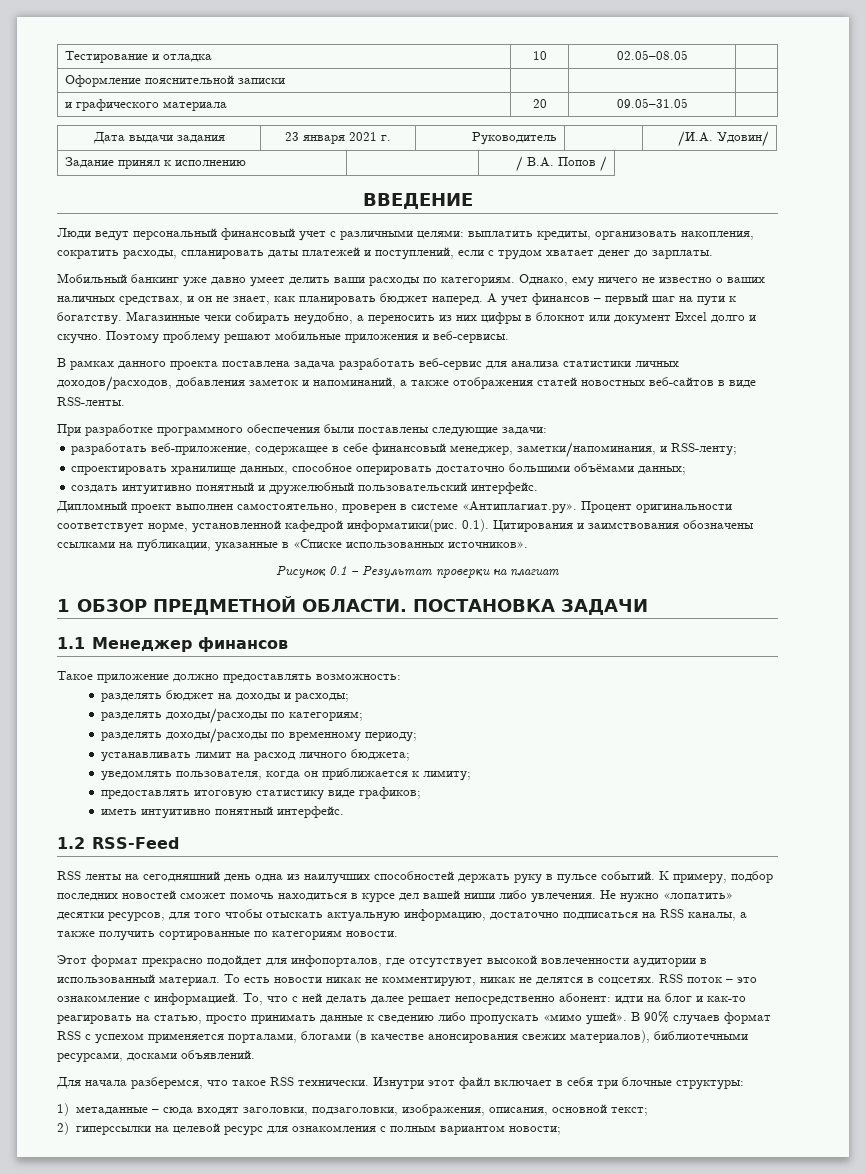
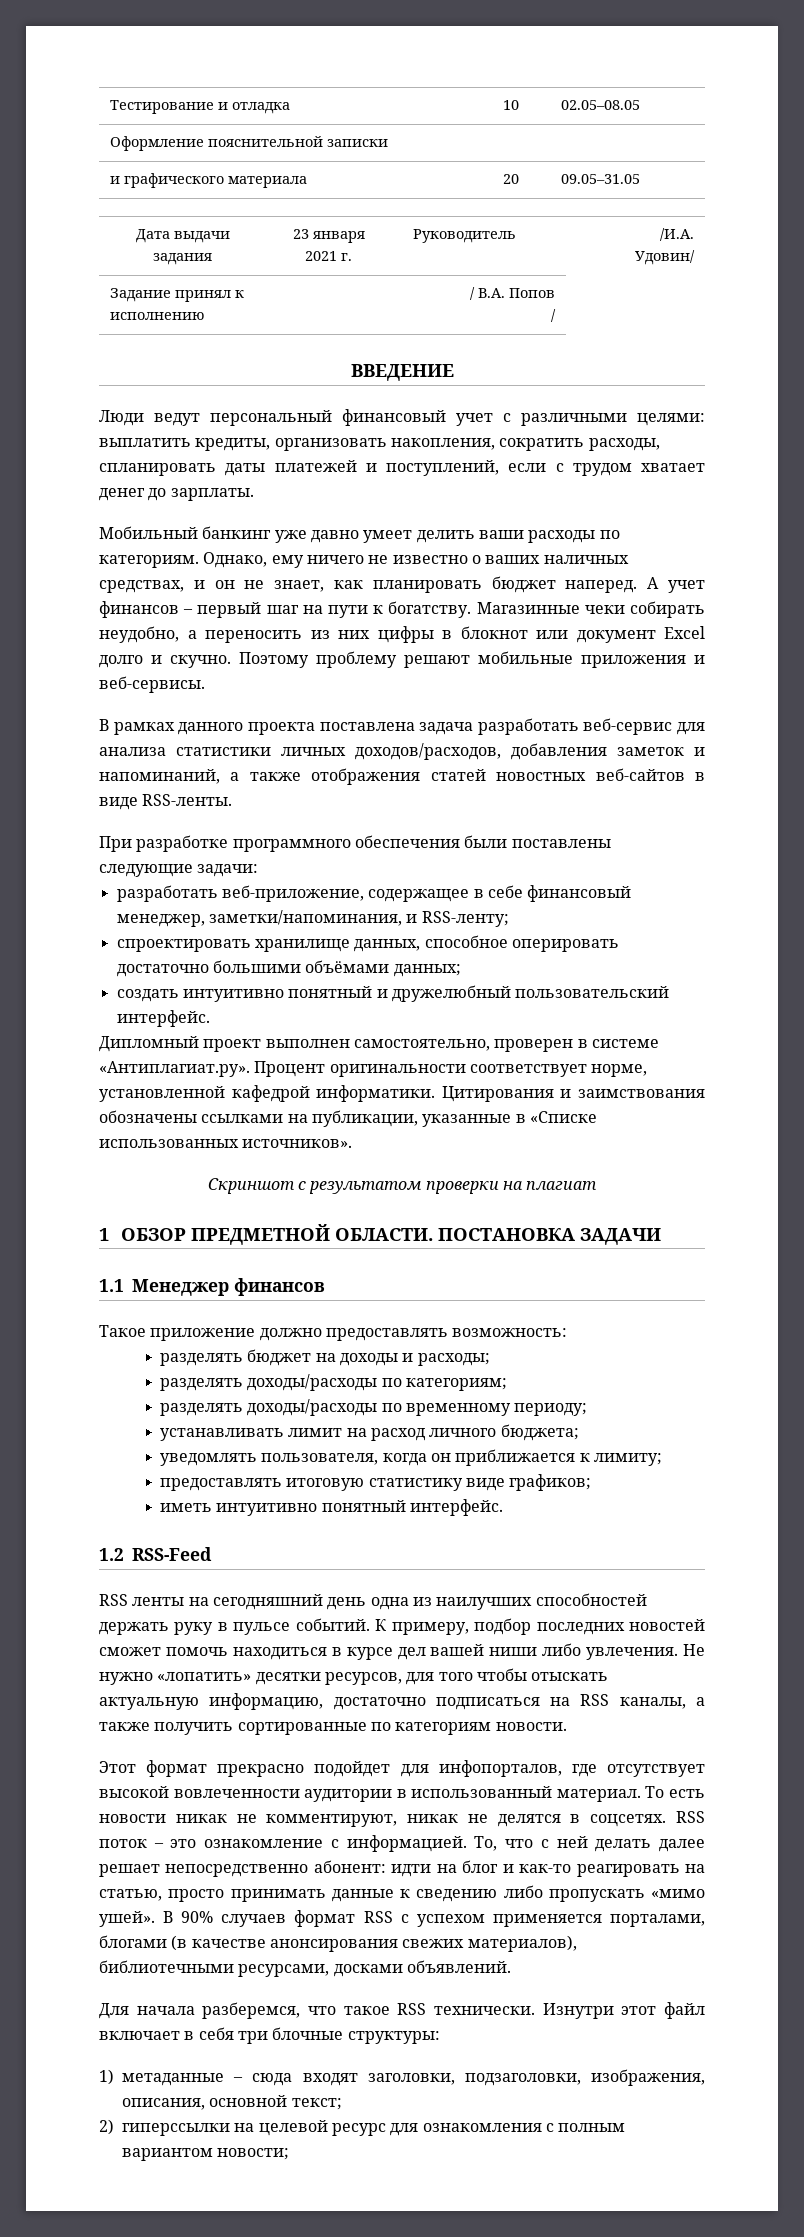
[347,519,489,532] информатики(рис. 0.1). -> [316,1085,436,1102] информатики.
[276,566,432,578] Рисунок 0.1 – Результат -> [207,1178,422,1194] Скриншот с результатом

